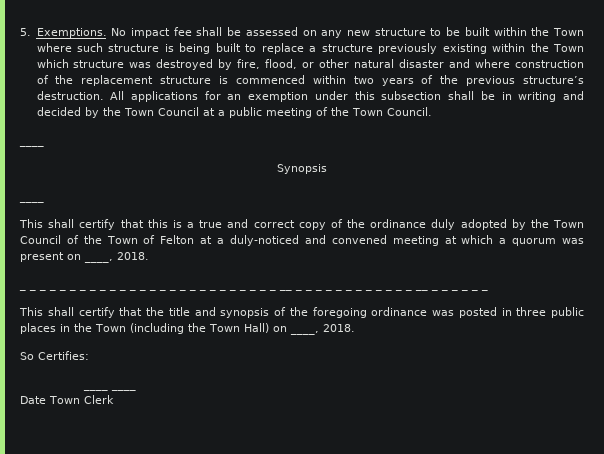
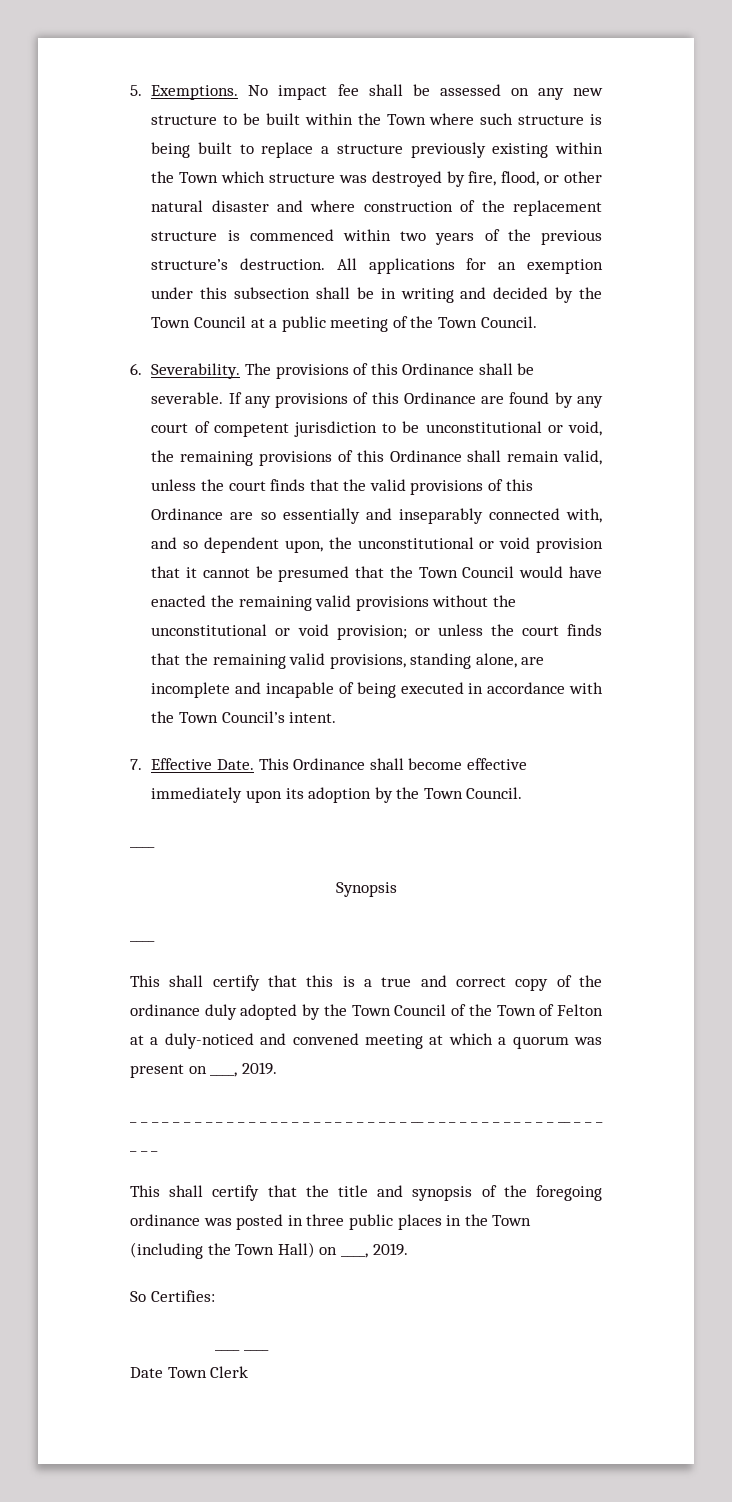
(433, 111) none -> [130,363,535,379] [151,392,603,408] [151,421,602,437] [151,450,602,466] [151,479,533,495] [151,508,602,524] [151,537,603,553] [151,566,602,582] [151,595,516,611] [151,624,602,640] [151,653,545,669] [151,682,603,698] [151,711,337,723] [130,758,527,770] [151,787,523,803] // 6. Severability. The provisions of this Ordinance shall be severable. If any provisions of this Ordinance are found by any court of competent jurisdiction to be unconstitutional or void, the remaining provisions of this Ordinance shall remain valid, unless the court finds that the valid provisions of this Ordinance are so essentially and inseparably connected with, and so dependent upon, the unconstitutional or void provision that it cannot be presumed that the Town Council would have enacted the remaining valid provisions without the unconstitutional or void provision; or unless the court finds that the remaining valid provisions, standing alone, are incomplete and incapable of being executed in accordance with the Town Council’s intent. // 7. Effective Date. This Ordinance shall become effective immediately upon its adoption by the Town Council.
[117,252,149,260] 2018. -> [241,1062,277,1075] 2019.
[322,324,355,332] 2018. -> [372,1243,408,1256] 2019.

